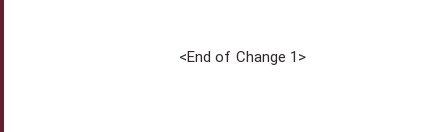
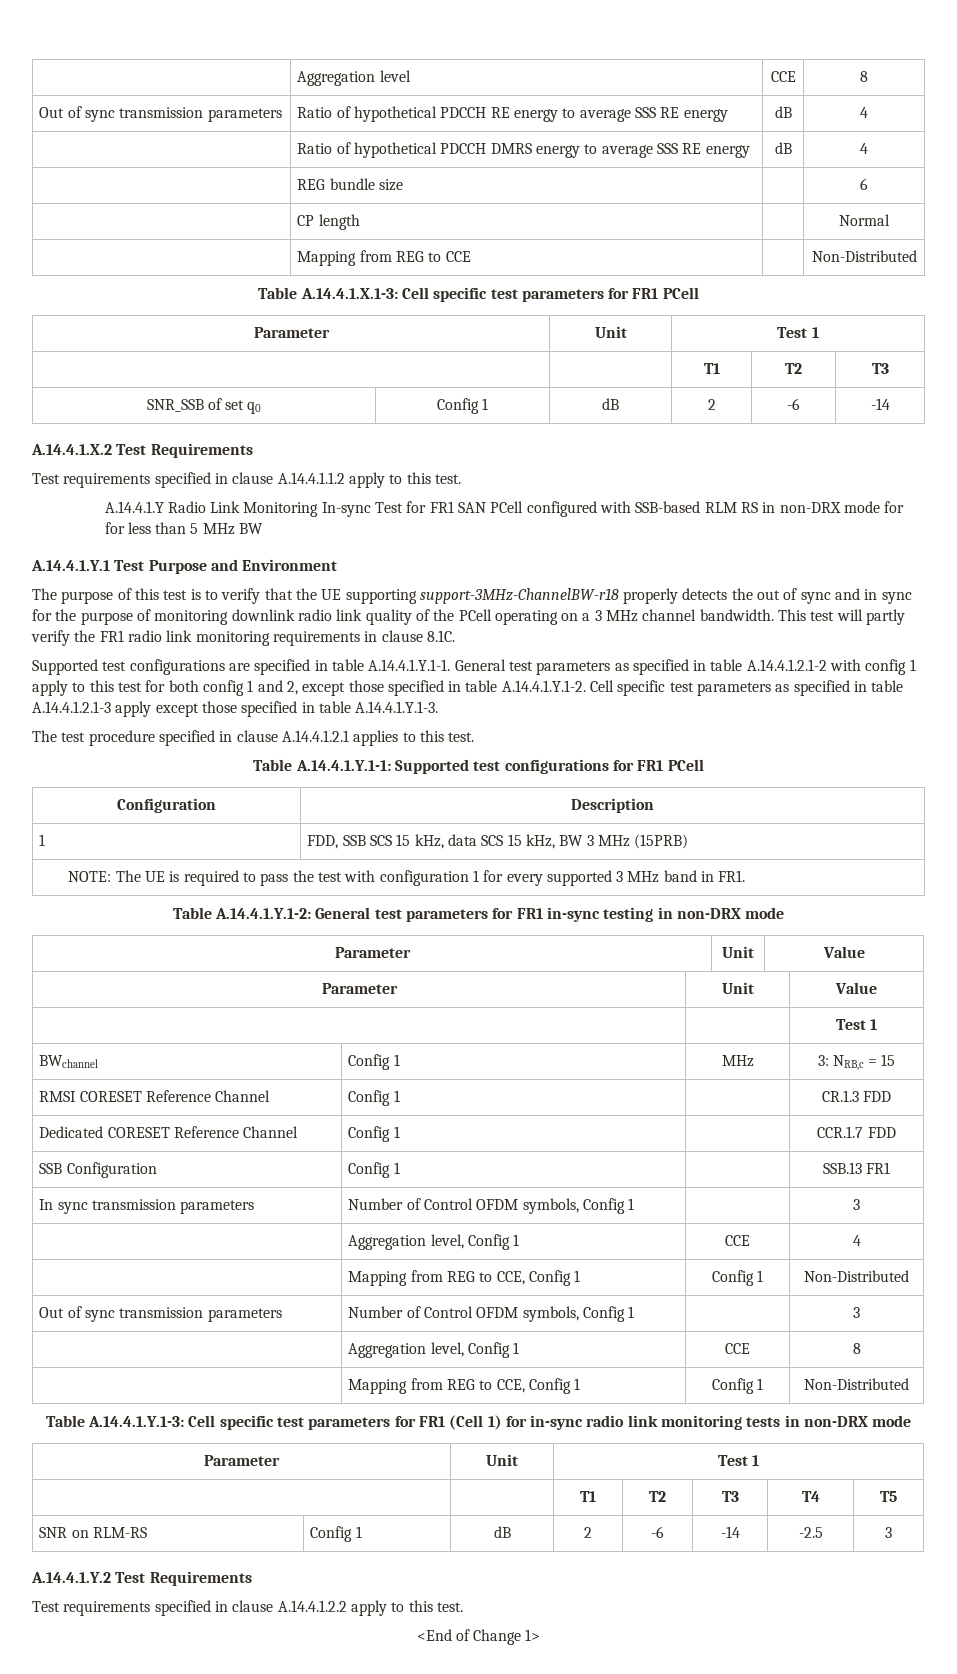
(179, 56) none -> [297,70,411,86] [770,71,796,82] [860,71,868,82] [39,106,282,122] [297,106,728,122] [774,106,792,118] [860,107,868,118] [297,142,750,158] [774,142,792,154] [860,143,868,154] [297,178,404,191] [860,178,868,190] [297,214,360,230] [839,214,890,226] [297,250,471,266] [811,250,917,262] [258,287,699,302] [253,327,330,338] [594,326,627,338] [777,327,819,338] [703,363,720,374] [785,363,802,374] [871,363,889,374] [146,398,262,414] [436,398,489,414] [602,398,619,410] [707,399,716,410] [787,398,800,410] [870,398,890,410] [31,443,253,458] [32,472,461,488] [104,501,905,517] [104,522,264,535] [31,559,338,574] [32,588,912,604] [32,609,906,625] [31,630,455,646] [32,659,916,675] [32,680,904,696] [32,701,439,717] [32,730,475,746] [253,759,704,774] [117,798,216,813] [571,798,654,813] [39,834,46,846] [307,834,689,849] [68,870,746,886] [172,907,785,922] [334,947,411,958] [722,946,754,958] [822,946,865,958] [321,983,398,994] [721,982,754,994] [835,982,877,994] [835,1019,878,1030] [39,1055,99,1068] [348,1054,400,1070] [721,1055,754,1067] [817,1054,896,1070] [39,1090,271,1102] [348,1090,400,1106] [821,1090,892,1102] [39,1126,299,1138] [348,1126,400,1142] [817,1126,896,1138] [39,1162,157,1178] [348,1162,400,1178] [822,1162,891,1174] [39,1199,255,1214] [348,1198,635,1214] [853,1199,860,1210] [348,1234,520,1250] [725,1235,750,1246] [852,1235,861,1246] [348,1270,581,1286] [711,1270,764,1286] [804,1270,909,1282] [39,1306,282,1322] [348,1306,635,1322] [853,1307,860,1318] [348,1342,520,1358] [725,1343,750,1354] [852,1343,861,1354] [348,1378,581,1394] [711,1378,764,1394] [804,1378,909,1390] [45,1415,912,1430] [204,1455,280,1466] [486,1454,518,1466] [717,1455,760,1466] [580,1491,596,1502] [649,1491,666,1502] [721,1491,739,1502] [801,1491,820,1502] [880,1491,897,1502] [39,1527,148,1538] [310,1526,362,1542] [493,1526,511,1538] [584,1527,592,1538] [651,1526,664,1538] [720,1526,740,1538] [798,1527,823,1538] [885,1527,892,1538] [31,1571,252,1586] [32,1600,463,1616] | Aggregation level | CCE | 8 // Out of sync transmission parameters | Ratio of hypothetical PDCCH RE energy to average SSS RE energy | dB | 4 // | Ratio of hypothetical PDCCH DMRS energy to average SSS RE energy | dB | 4 // | REG bundle size | | 6 // | CP length | | Normal // | Mapping from REG to CCE | | Non-Distributed // Table A.14.4.1.X.1-3: Cell specific test parameters for FR1 PCell // Parameter | Unit | Test 1 // | | T1 | T2 | T3 // SNR_SSB of set q0 | Config 1 | dB | 2 | -6 | -14 // A.14.4.1.X.2 Test Requirements // Test requirements specified in clause A.14.4.1.1.2 apply to this test. // A.14.4.1.Y Radio Link Monitoring In-sync Test for FR1 SAN PCell configured with SSB-based RLM RS in non-DRX mode for for less than 5 MHz BW // A.14.4.1.Y.1 Test Purpose and Environment // The purpose of this test is to verify that the UE supporting support-3MHz-ChannelBW-r18 properly detects the out of sync and in sync for the purpose of monitoring downlink radio link quality of the PCell operating on a 3 MHz channel bandwidth. This test will partly verify the FR1 radio link monitoring requirements in clause 8.1C. // Supported test configurations are specified in table A.14.4.1.Y.1-1. General test parameters as specified in table A.14.4.1.2.1-2 with config 1 apply to this test for both config 1 and 2, except those specified in table A.14.4.1.Y.1-2. Cell specific test parameters as specified in table A.14.4.1.2.1-3 apply except those specified in table A.14.4.1.Y.1-3. // The test procedure specified in clause A.14.4.1.2.1 applies to this test. // Table A.14.4.1.Y.1-1: Supported test configurations for FR1 PCell // Configuration | Description // 1 | FDD, SSB SCS 15 kHz, data SCS 15 kHz, BW 3 MHz (15PRB) // NOTE: The UE is required to pass the test with configuration 1 for every supported 3 MHz band in FR1. // Table A.14.4.1.Y.1-2: General test parameters for FR1 in-sync testing in non-DRX mode // Parameter | Unit | Value // Parameter | Unit | Value // | | Test 1 // BWchannel | Config 1 | MHz | 3: NRB,c = 15 // RMSI CORESET Reference Channel | Config 1 | | CR.1.3 FDD // Dedicated CORESET Reference Channel | Config 1 | | CCR.1.7 FDD // SSB Configuration | Config 1 | | SSB.13 FR1 // In sync transmission parameters | Number of Control OFDM symbols, Config 1 | | 3 // | Aggregation level, Config 1 | CCE | 4 // | Mapping from REG to CCE, Config 1 | Config 1 | Non-Distributed // Out of sync transmission parameters | Number of Control OFDM symbols, Config 1 | | 3 // | Aggregation level, Config 1 | CCE | 8 // | Mapping from REG to CCE, Config 1 | Config 1 | Non-Distributed // Table A.14.4.1.Y.1-3: Cell specific test parameters for FR1 (Cell 1) for in-sync radio link monitoring tests in non-DRX mode // Parameter | Unit | Test 1 // | | T1 | T2 | T3 | T4 | T5 // SNR on RLM-RS | Config 1 | dB | 2 | -6 | -14 | -2.5 | 3 // A.14.4.1.Y.2 Test Requirements // Test requirements specified in clause A.14.4.1.2.2 apply to this test. //

